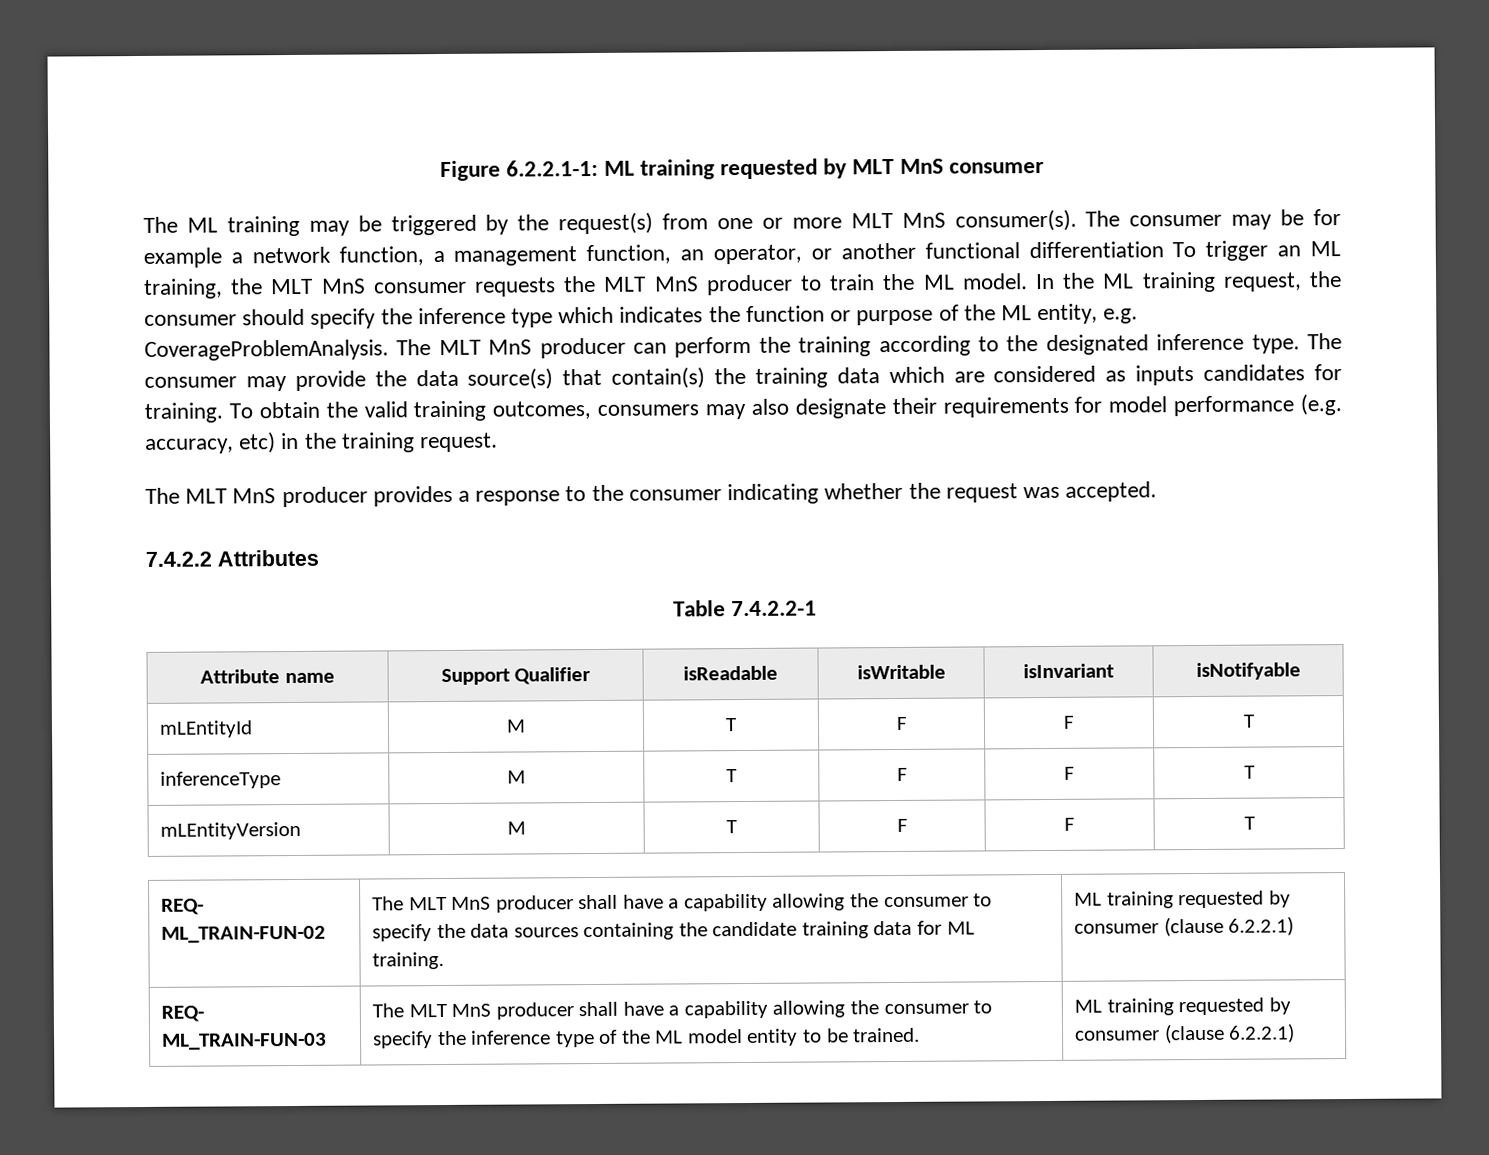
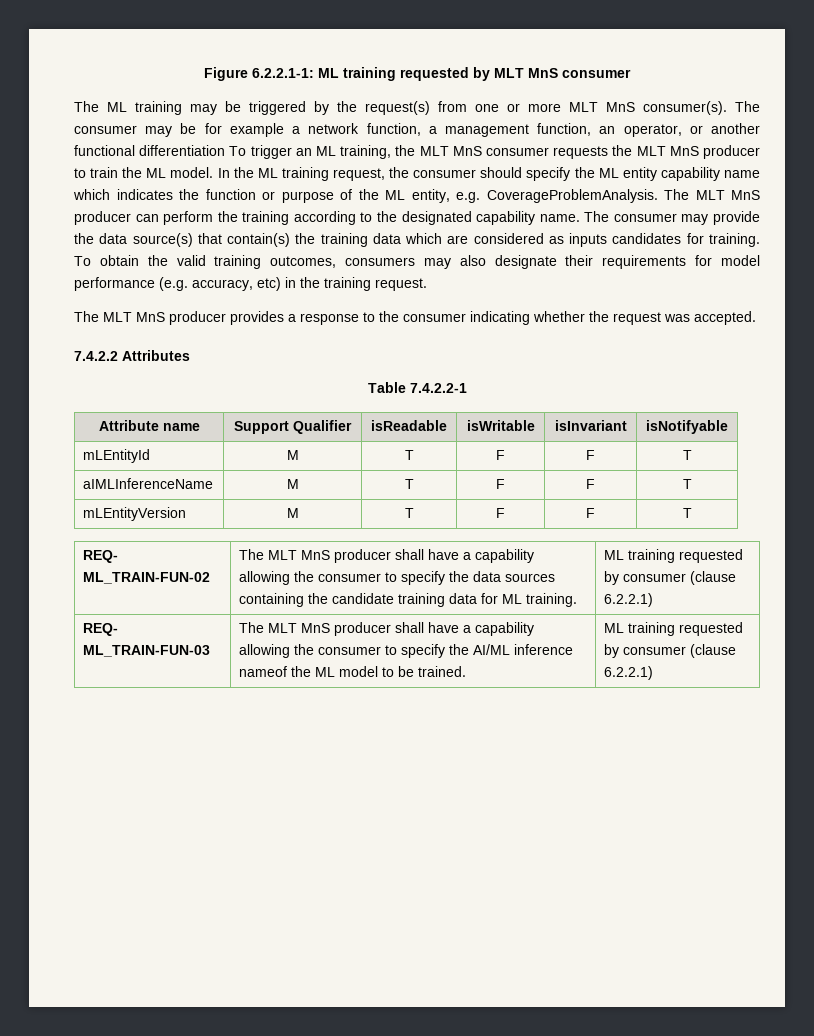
[417,307,554,328] inference type -> [598,167,760,181] ML entity capability name
[1156,333,1300,354] inference type. -> [476,211,580,225] capability name.
[160,771,282,789] inferenceType -> [83,478,214,489] aIMLInferenceName
[471,1029,619,1048] inference type of -> [473,644,574,655] [239,666,288,677] AI/ML inference nameof
[746,1028,799,1046] entity -> (379, 671) none

